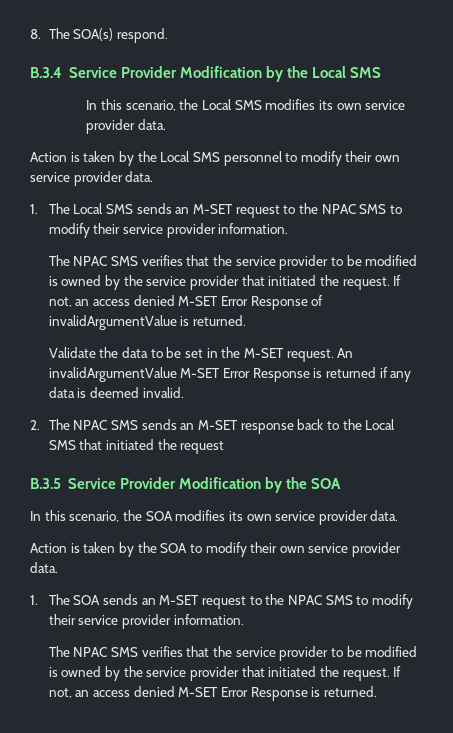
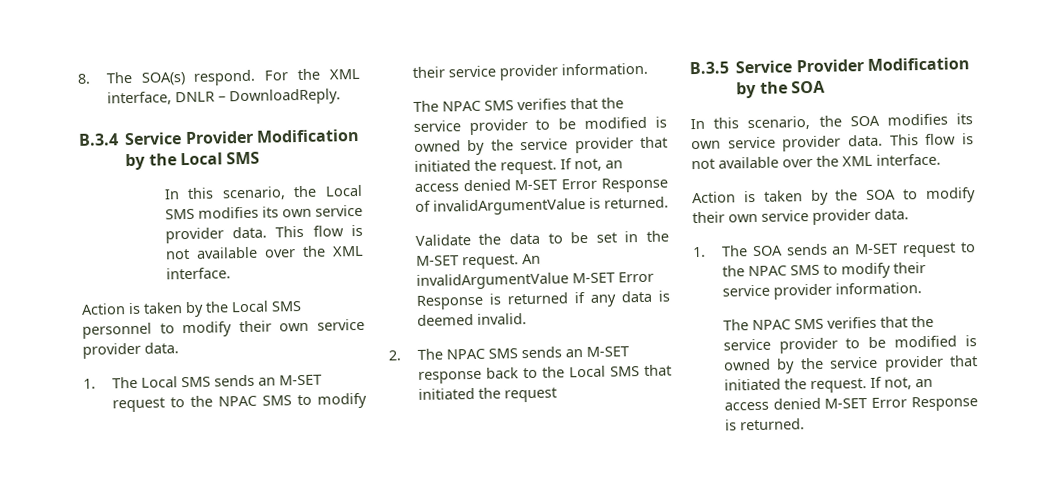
(169, 35) none -> [264,68,360,81] [106,88,341,106] For the XML interface, DNLR – DownloadReply.
(167, 124) none -> [275,224,363,238] [164,245,364,260] [165,267,231,280] This flow is not available over the XML interface.
(399, 515) none -> [889,133,974,146] [691,153,941,170] This flow is not available over the XML interface.

